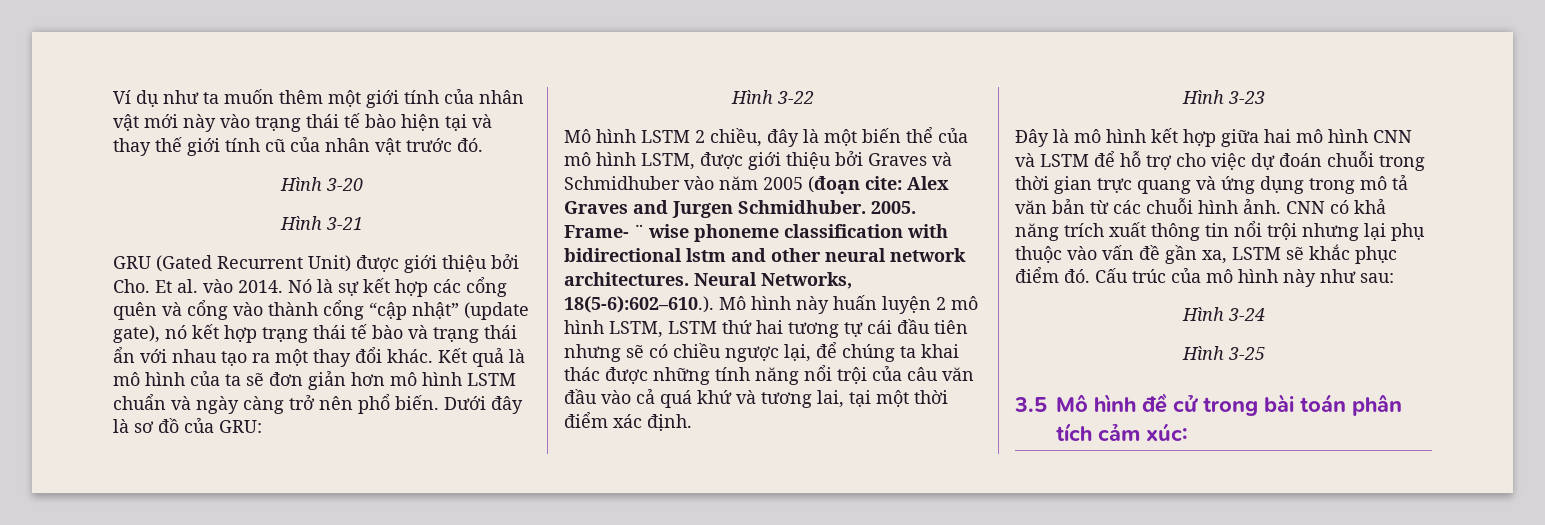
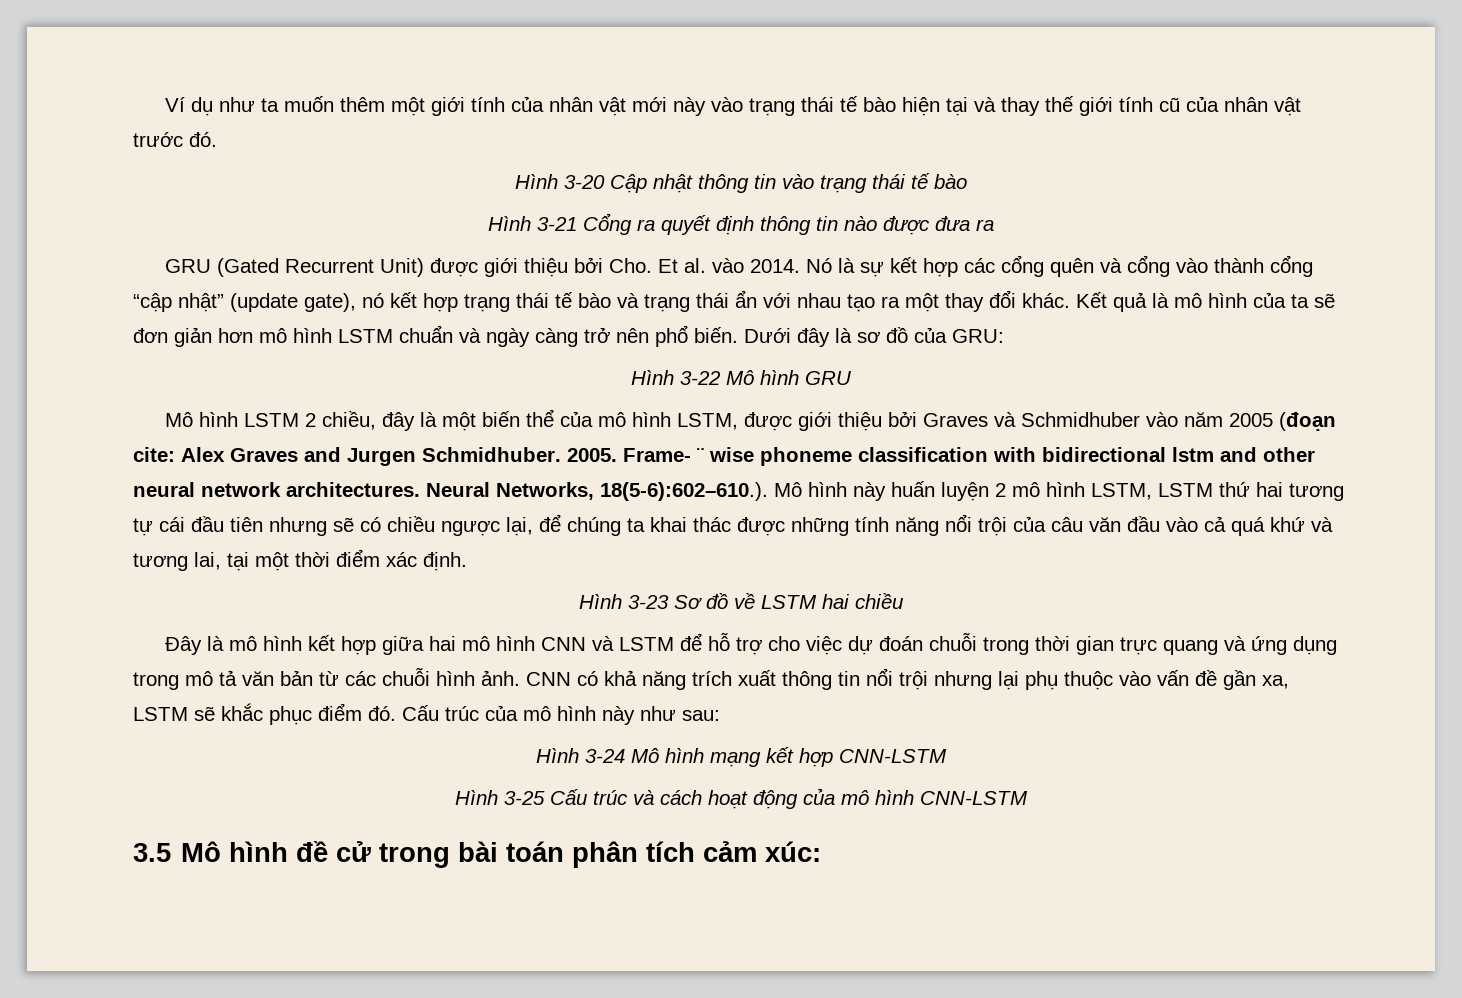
[279,216,363,230] // Hình 3-21 -> [609,173,967,193] [487,213,994,235] Cập nhật thông tin vào trạng thái tế bào // Hình 3-21 Cổng ra quyết định thông tin nào được đưa ra
(814, 97) none -> [725,370,851,385] Mô hình GRU
(1265, 97) none -> [673,593,903,609] Sơ đồ về LSTM hai chiều
[1181,346,1265,360] // Hình 3-25 -> [630,747,947,767] [454,788,1028,809] Mô hình mạng kết hợp CNN-LSTM // Hình 3-25 Cấu trúc và cách hoạt động của mô hình CNN-LSTM

